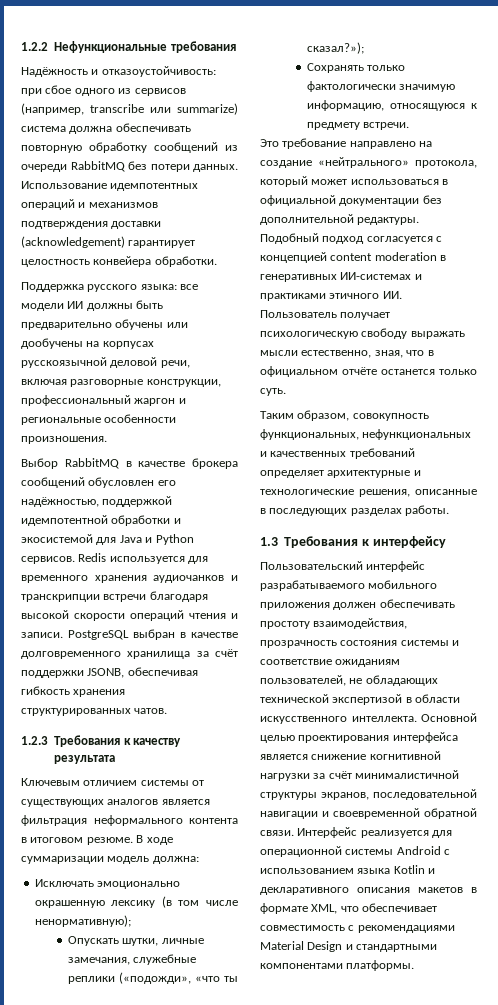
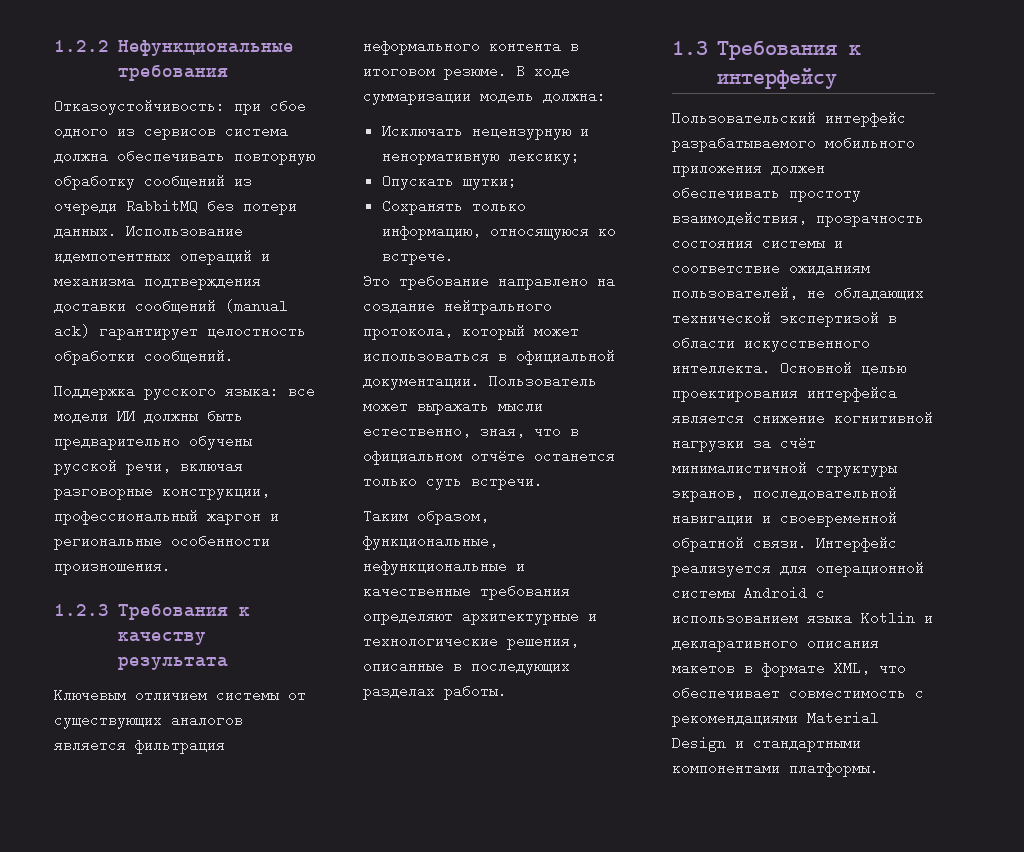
[21,66,216,77] Надёжность и отказоустойчивость: -> [54,97,225,115] Отказоустойчивость:
[21,103,238,115] (например, transcribe или summarize) -> (216, 131) none
[88,202,158,208] механизмов -> [54,272,135,289] механизма
[21,236,196,248] [21,256,217,267] (acknowledgement) гарантирует целостность конвейера обработки. -> [135,297,288,314] [54,322,306,340] [54,347,234,365] сообщений (manual ack) гарантирует целостность обработки сообщений.
[166,322,188,328] [21,338,154,349] [21,357,158,368] или дообучены на корпусах русскоязычной деловой -> [54,457,117,475] русской
[21,458,238,469] [21,477,176,488] [21,496,173,507] [21,515,181,526] [21,534,194,545] [21,553,209,564] [21,575,238,583] [21,591,208,602] [21,610,238,621] [21,629,238,640] [21,649,238,659] [21,667,198,678] [21,686,126,697] [21,708,168,716] // Выбор RabbitMQ в качестве брокера сообщений обусловлен его надёжностью, поддержкой идемпотентной обработки и экосистемой для Java и Python сервисов. Redis используется для временного хранения аудиочанков и транскрипции встречи благодаря высокой скорости операций чтения и записи. PostgreSQL выбран в качестве долговременного хранилища за счёт поддержки JSONB, обеспечивая гибкость хранения структурированных чатов. -> (171, 566) none
[97,881,181,889] [34,896,238,908] [34,915,131,927] [67,936,204,946] [67,954,197,965] [67,972,238,984] [306,42,364,54] [306,63,406,73] [306,81,456,92] [306,100,477,111] [306,122,410,130] эмоционально окрашенную лексику (в том числе ненормативную); // Опускать шутки, личные замечания, служебные реплики («подожди», «что ты сказал?»); // Сохранять только фактологически значимую информацию, относящуюся к предмету встречи. -> [471,122,589,140] [381,147,580,165] [381,172,517,190] [381,197,526,215] [381,222,616,240] [381,247,454,265] нецензурную и ненормативную лексику; // Опускать шутки; // Сохранять только информацию, относящуюся ко встрече.
[318,157,409,168] «нейтрального» -> [444,297,552,315] нейтрального
[339,195,442,206] [260,214,420,225] [260,233,443,244] [260,252,447,263] [260,272,422,282] [260,291,402,301] [260,310,391,320] [260,328,408,339] документации без дополнительной редактуры. Подобный подход согласуется с концепцией content moderation в генеративных ИИ-системах и практиками этичного ИИ. Пользователь получает психологическую свободу -> [363,372,597,390] [363,397,408,414] документации. Пользователь может
[260,388,286,396] суть. -> [426,472,543,490] суть встречи.
[352,413,429,421] [260,429,472,440] [260,448,415,459] [260,470,324,478] совокупность функциональных, нефункциональных и качественных требований определяет -> [363,532,498,550] [363,557,525,575] [363,582,570,600] [363,607,453,625] функциональные, нефункциональные и качественные требования определяют

